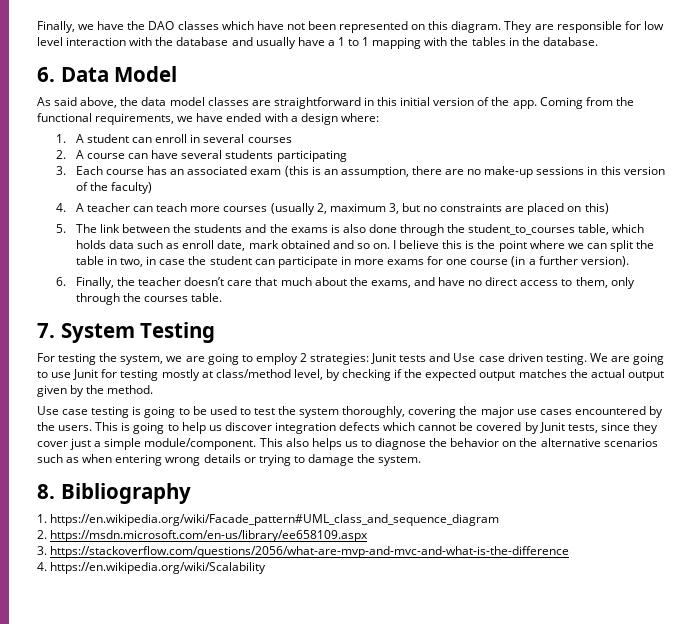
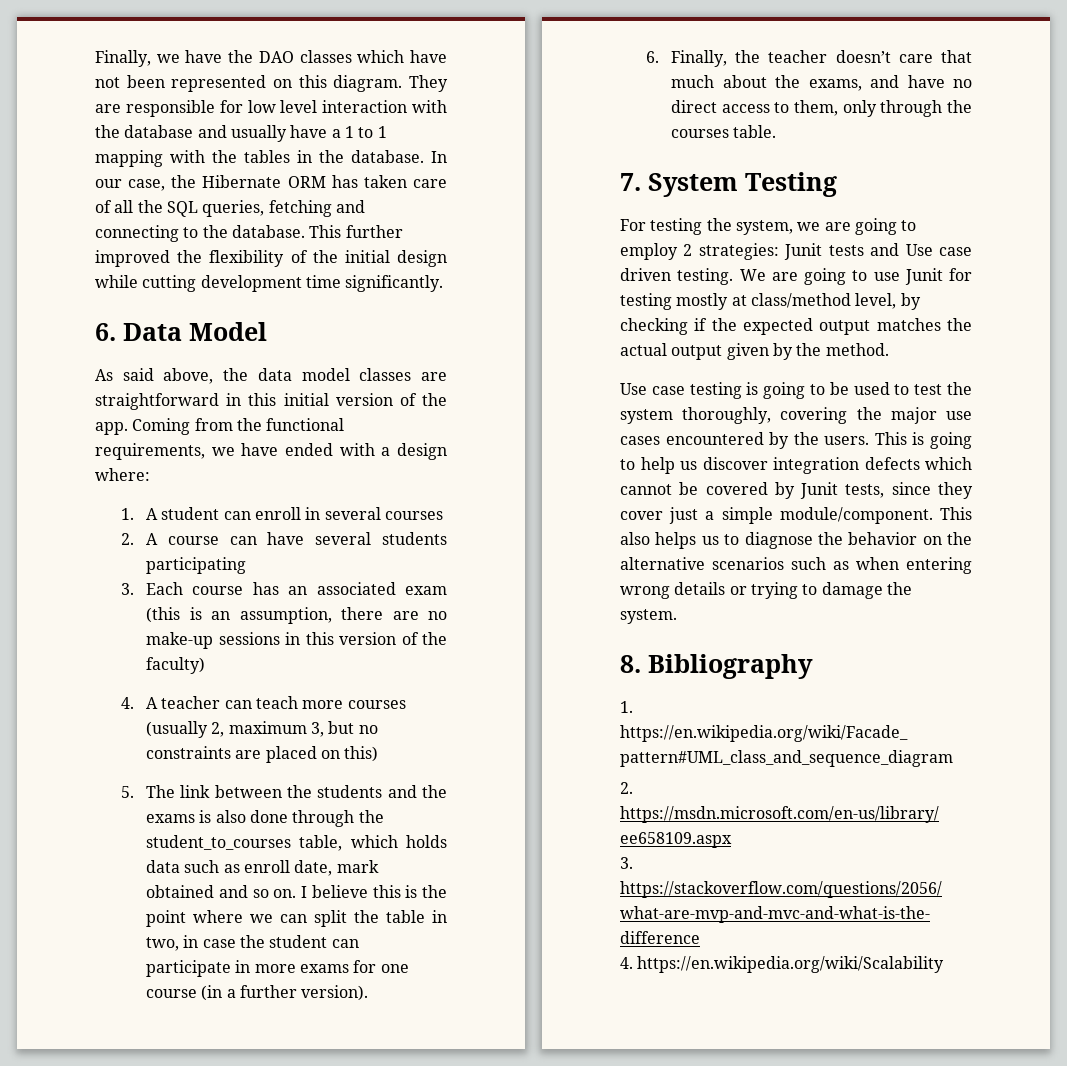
(598, 41) none -> [431,151,447,163] [95,175,447,191] [95,200,365,217] [95,225,403,242] [95,250,447,267] [95,275,444,292] In our case, the Hibernate ORM has taken care of all the SQL queries, fetching and connecting to the database. This further improved the flexibility of the initial design while cutting development time significantly.

